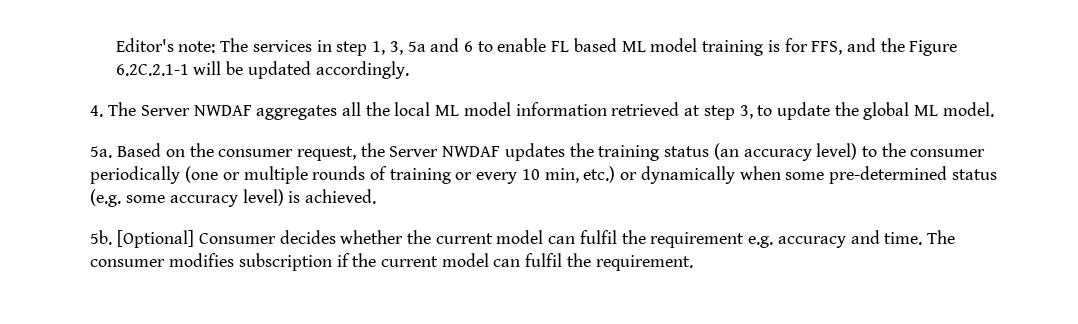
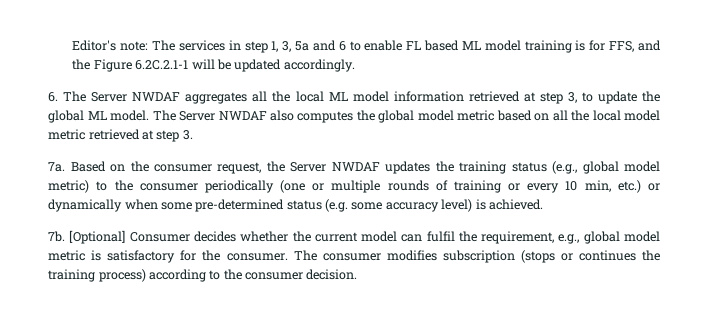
[90,105,104,117] 4. -> [48,92,59,102] 6.
[90,146,113,158] // 5a. -> [152,110,661,123] [48,129,193,142] [48,162,66,172] The Server NWDAF also computes the global model metric based on all the local model metric retrieved at step 3. // 7a.
[713,143,858,161] (an accuracy level) -> [552,161,660,174] [48,180,90,193] (e.g., global model metric)
[90,230,113,245] 5b. -> [48,231,66,242] 7b.
[650,230,955,248] [90,253,693,271] requirement e.g. accuracy and time. The consumer modifies subscription if the current model can fulfil the requirement. -> [481,231,661,244] [48,250,661,263] [48,269,358,282] requirement, e.g., global model metric is satisfactory for the consumer. The consumer modifies subscription (stops or continues the training process) according to the consumer decision.

